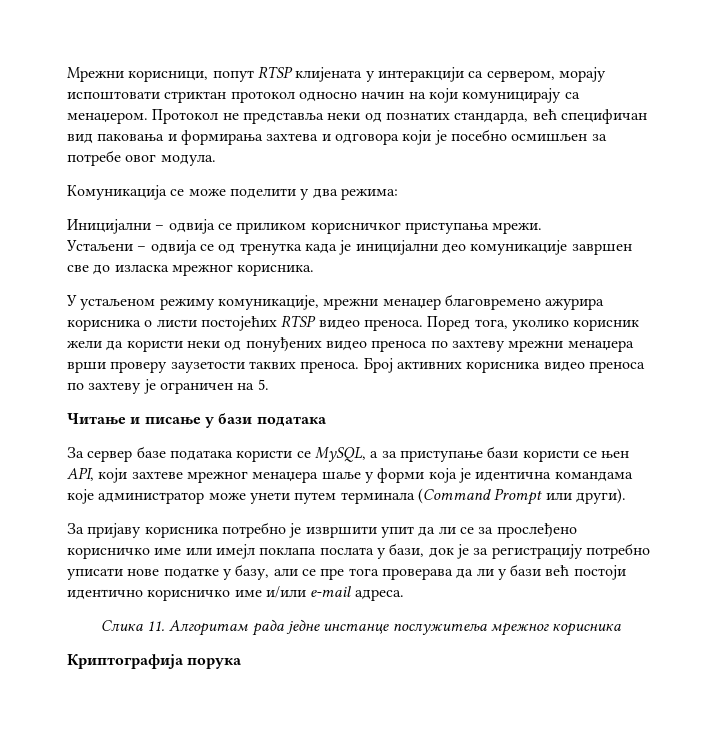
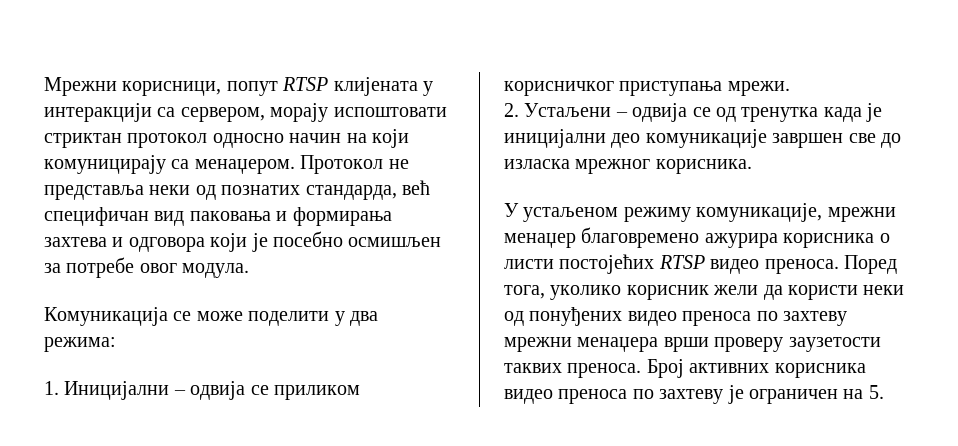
(398, 194) none -> [44,381,59,395] 1.
(543, 228) none -> [504,103,519,117] 2.
[67,413,327,428] [67,446,630,462] [67,467,633,483] [67,488,626,505] [67,522,577,538] [67,543,650,559] [67,564,626,580] [67,586,404,601] [100,619,622,636] [67,654,243,669] // Читање и писање у бази података // За сервер базе података користи се MySQL, а за приступање бази користи се њен API, који захтеве мрежног менаџера шаље у форми која је идентична командама које администратор може унети путем терминала (Command Prompt или други). // За пријаву корисника потребно је извршити упит да ли се за прослеђено корисничко име или имејл поклапа послата у бази, док је за регистрацију потребно уписати нове податке у базу, али се пре тога проверава да ли у бази већ постоји идентично корисничко име и/или e-mail адреса. // Слика 11. Алгоритам рада једне инстанце послужитеља мрежног корисника // Криптографија порука -> (884, 392) none

